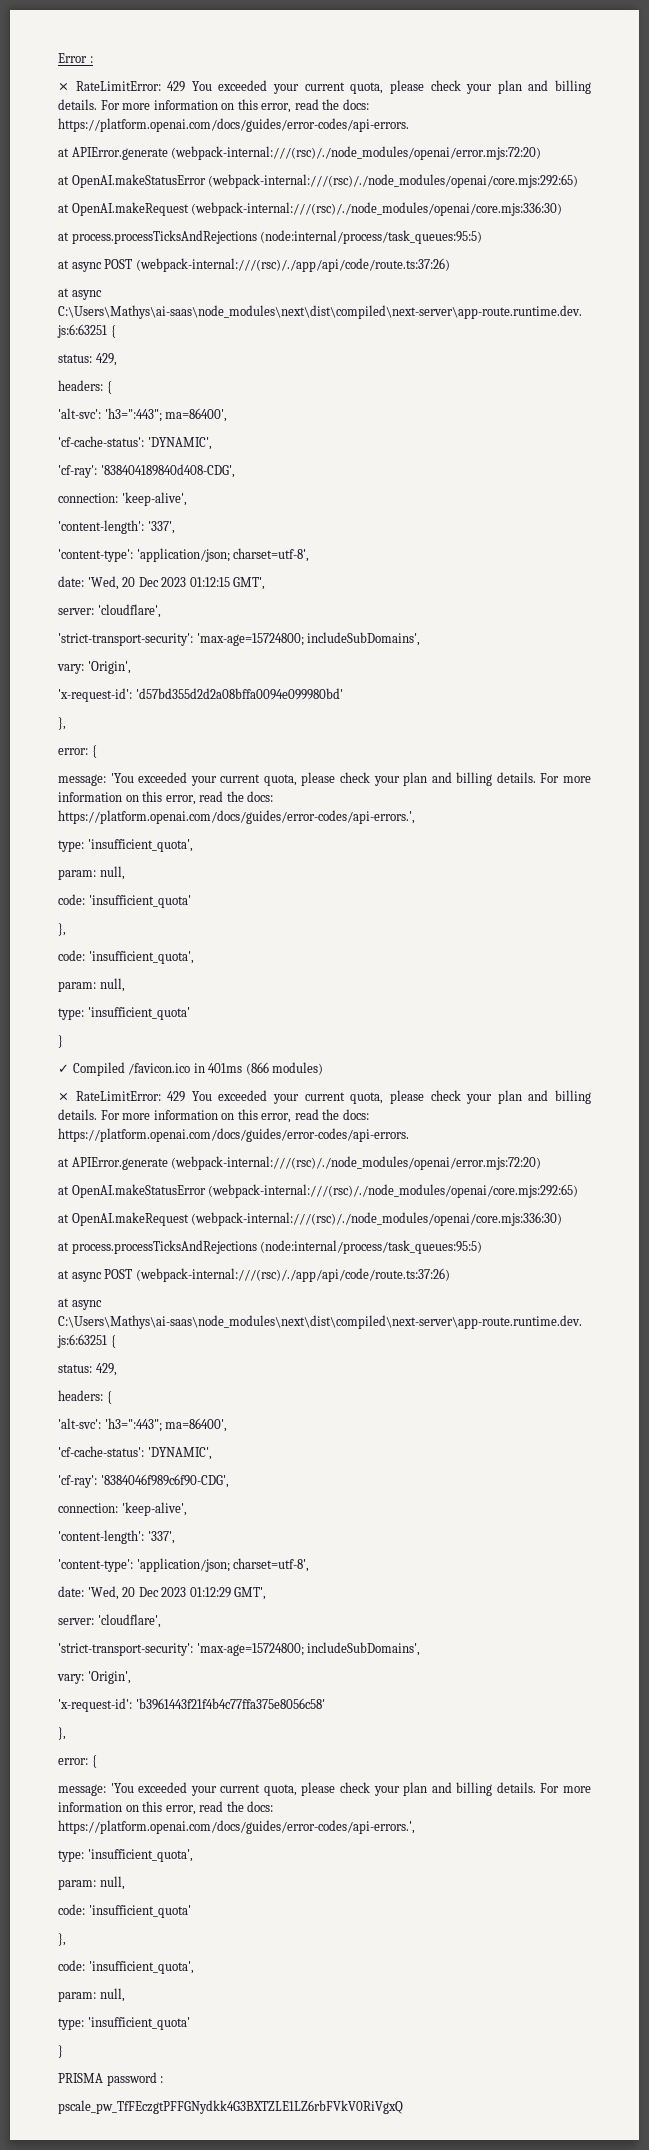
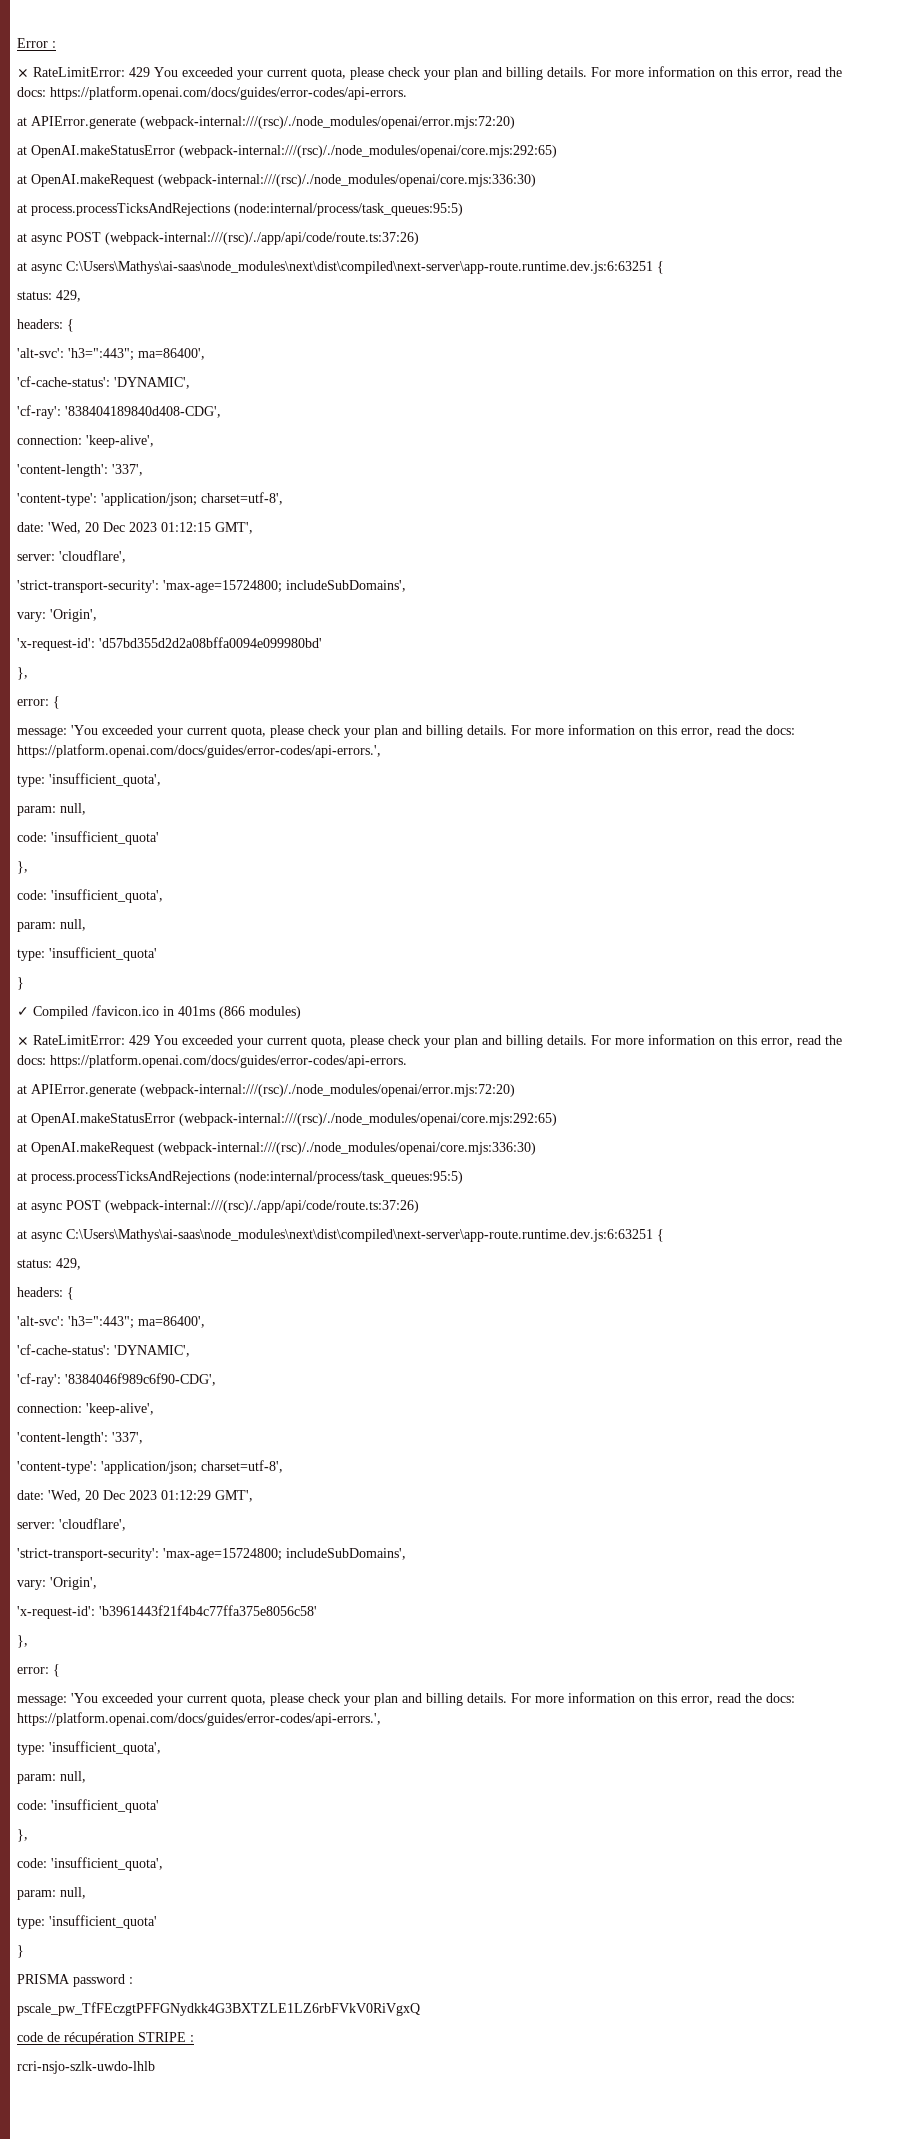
(403, 2107) none -> [17,2032,194,2045] [17,2061,155,2074] // code de récupération STRIPE : // rcri-nsjo-szlk-uwdo-lhlb

